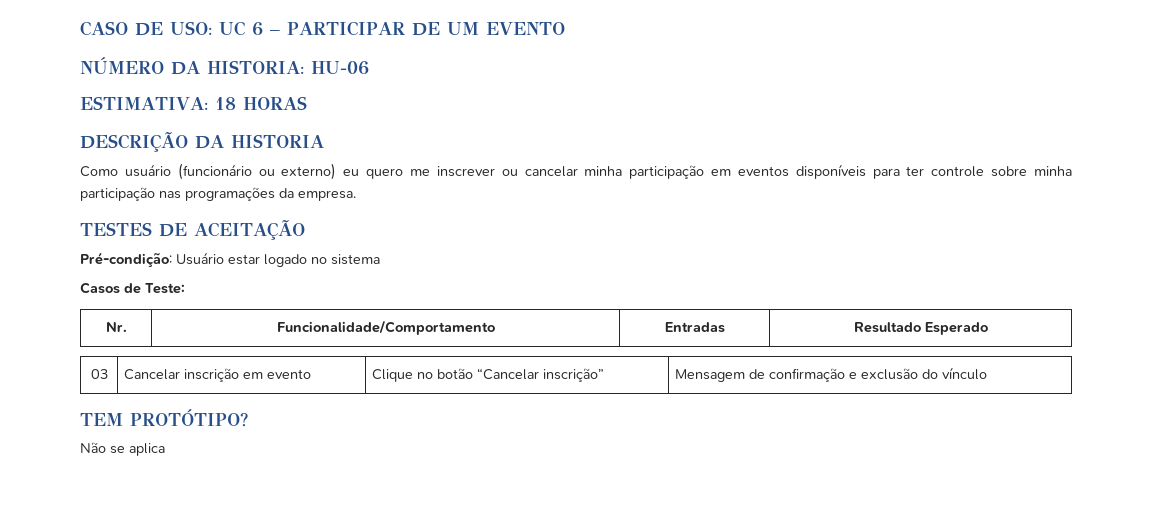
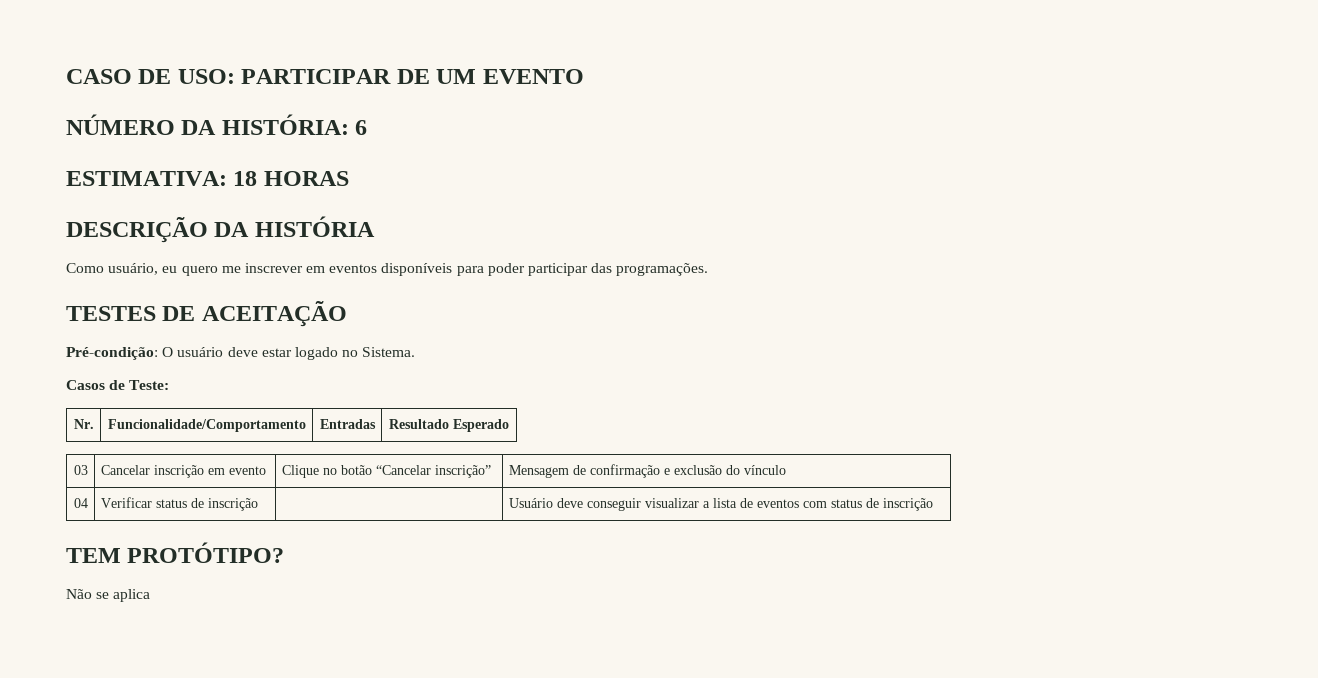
[219,21,280,36] UC 6 – -> (235, 76) none
[207,60,369,75] HISTORIA: HU-06 -> [221,114,368,135] HISTÓRIA: 6
[231,134,324,148] HISTORIA -> [254,216,375,237] HISTÓRIA
[124,163,1073,180] [80,187,356,201] usuário (funcionário ou externo) eu quero me inscrever ou cancelar minha participação em eventos disponíveis para ter controle sobre minha participação nas programações da empresa. -> [108,263,709,276] usuário, eu quero me inscrever em eventos disponíveis para poder participar das programações.
[176,252,224,265] Usuário -> [162,347,258,357] O usuário deve
[331,254,380,265] sistema -> [362,347,416,357] Sistema.
(987, 373) none -> [73,498,88,508] [100,497,258,511] [508,498,933,511] // 04 | Verificar status de inscrição | | Usuário deve conseguir visualizar a lista de eventos com status de inscrição

